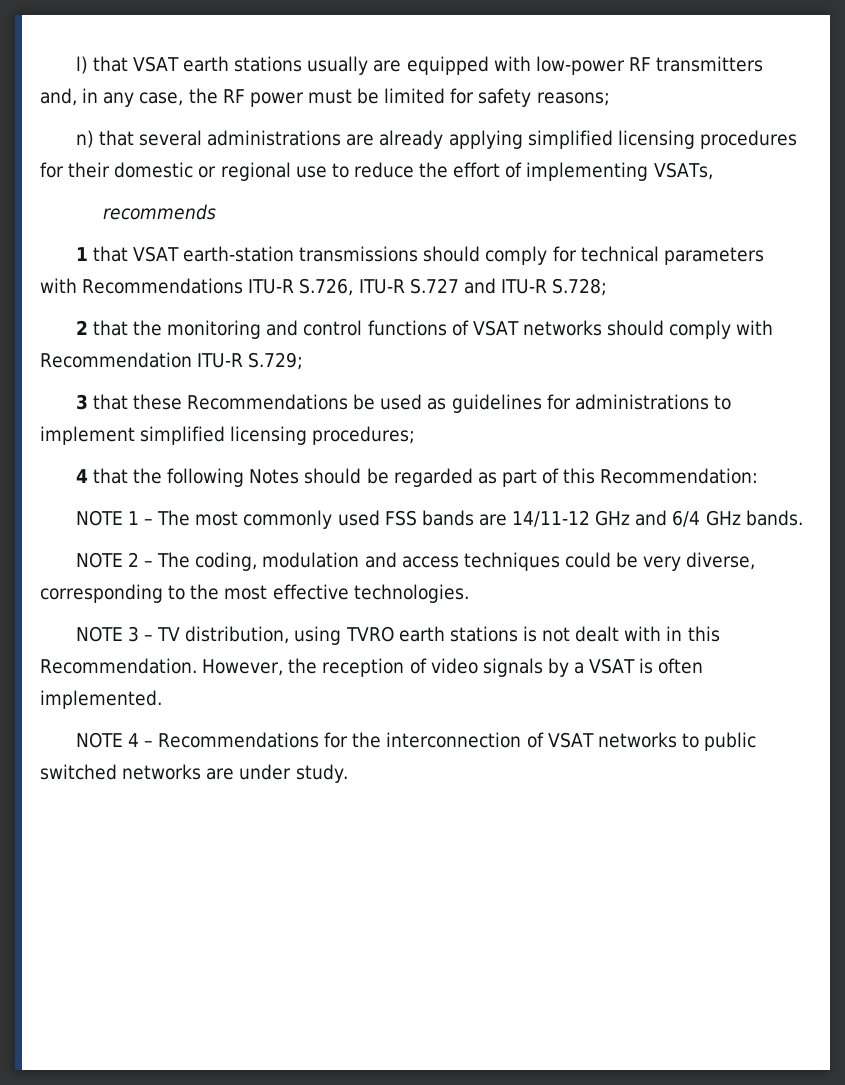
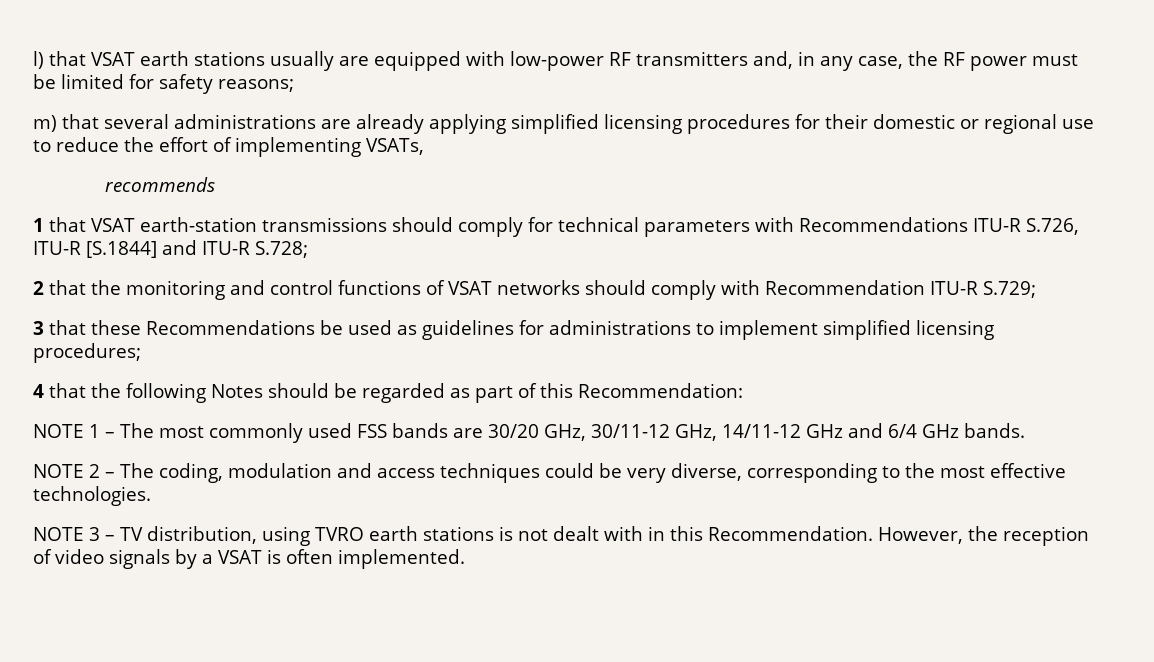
[75,130,94,148] n) -> [33,115,57,132] m)
[409,278,459,294] S.727 -> [86,241,157,258] [S.1844]
(507, 520) none -> [488,424,717,441] 30/20 GHz, 30/11-12 GHz,
[75,732,757,751] [40,764,349,783] // NOTE 4 – Recommendations for the interconnection of VSAT networks to public switched networks are under study. -> (465, 559) none

